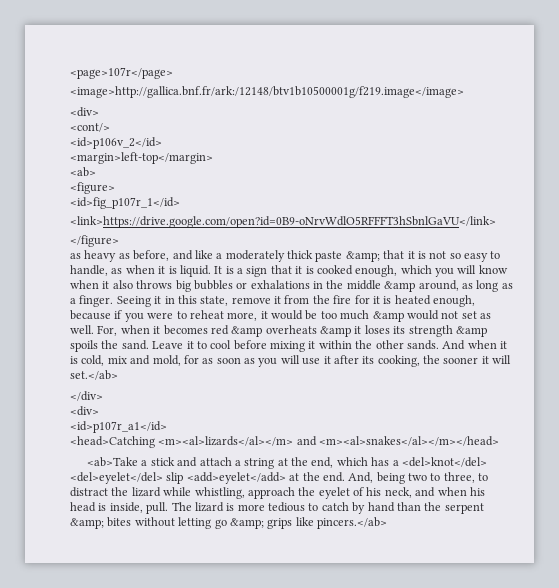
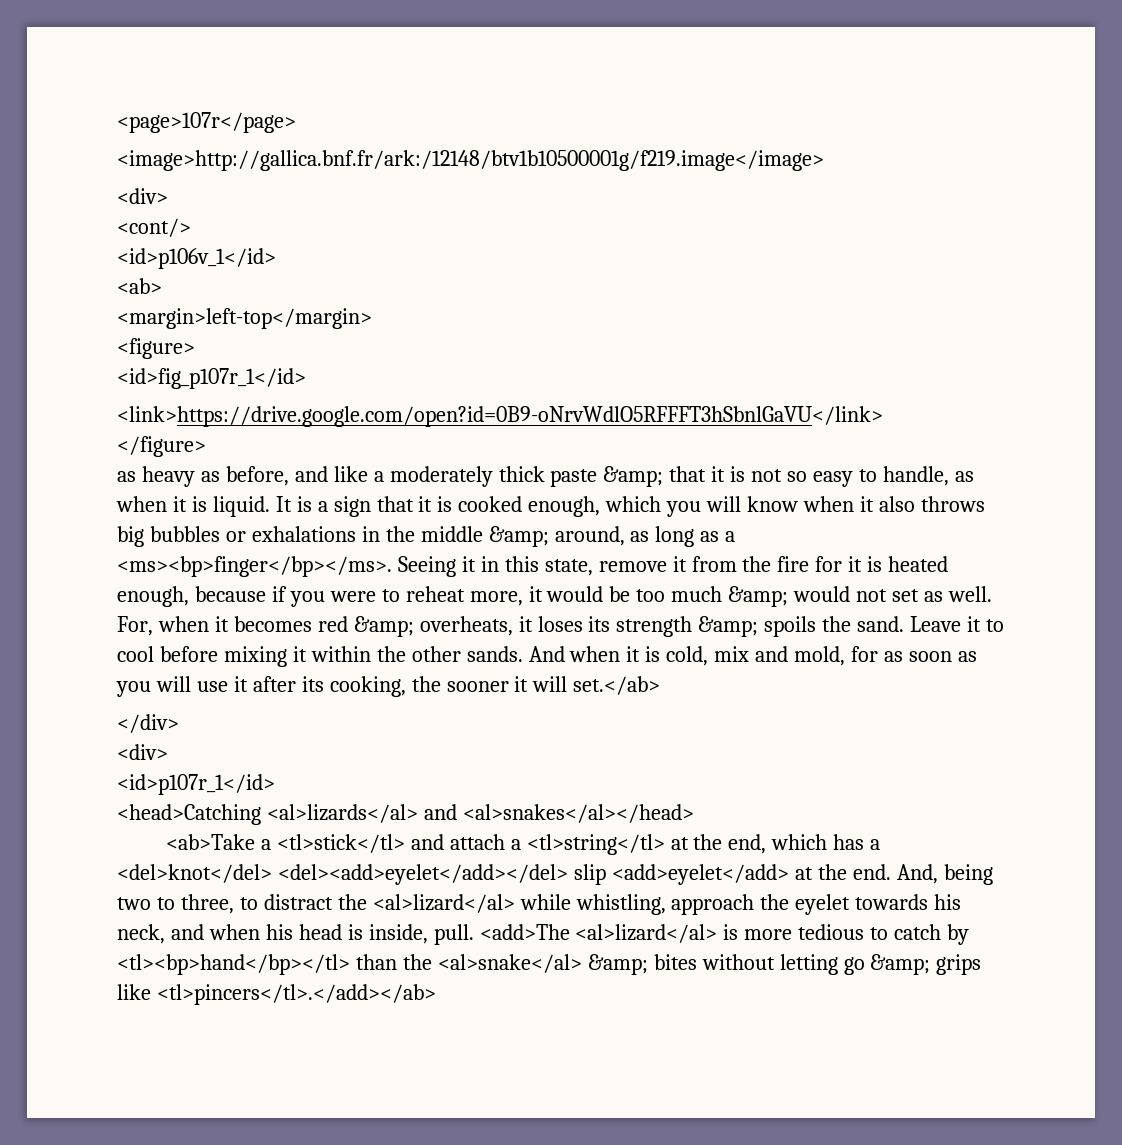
[70,137,162,149] <id>p106v_2</id> -> [117,248,276,269] [117,278,162,294] <id>p106v_1</id> // <ab>
[70,167,96,177] // <ab> -> (372, 318) none
[384,281,416,292] &amp -> [488,526,549,547] &amp;
[79,295,114,307] finger. -> [117,556,392,577] <ms><bp>finger</bp></ms>.
[372,311,404,322] &amp -> [728,586,789,607] &amp;
[231,325,351,337] &amp overheats &amp -> [353,616,513,637] &amp; overheats,
[455,326,487,337] &amp -> [698,616,759,637] &amp;
[70,421,167,433] <id>p107r_a1</id> -> [117,774,275,795] <id>p107r_1</id>
[158,436,500,446] <m><al>lizards</al></m> and <m><al>snakes</al></m></head> -> [266,804,694,823] <al>lizards</al> and <al>snakes</al></head>
[150,457,175,466] stick -> [276,834,405,853] <tl>stick</tl>
[244,458,275,469] string -> [526,834,665,855] <tl>string</tl>
[70,472,163,484] <del>eyelet</del> -> [277,864,568,885] <del><add>eyelet</add></del>
[131,487,161,497] lizard -> [372,894,515,913] <al>lizard</al>
[353,487,364,496] of -> [855,894,929,910] towards
[171,502,224,512] The lizard -> [479,924,718,943] <add>The <al>lizard</al>
[367,502,395,512] hand -> [117,954,350,975] <tl><bp>hand</bp></tl>
[444,503,484,514] serpent -> [437,954,582,973] <al>snake</al>
[317,517,387,529] pincers.</ab> -> [156,984,436,1005] <tl>pincers</tl>.</add></ab>

